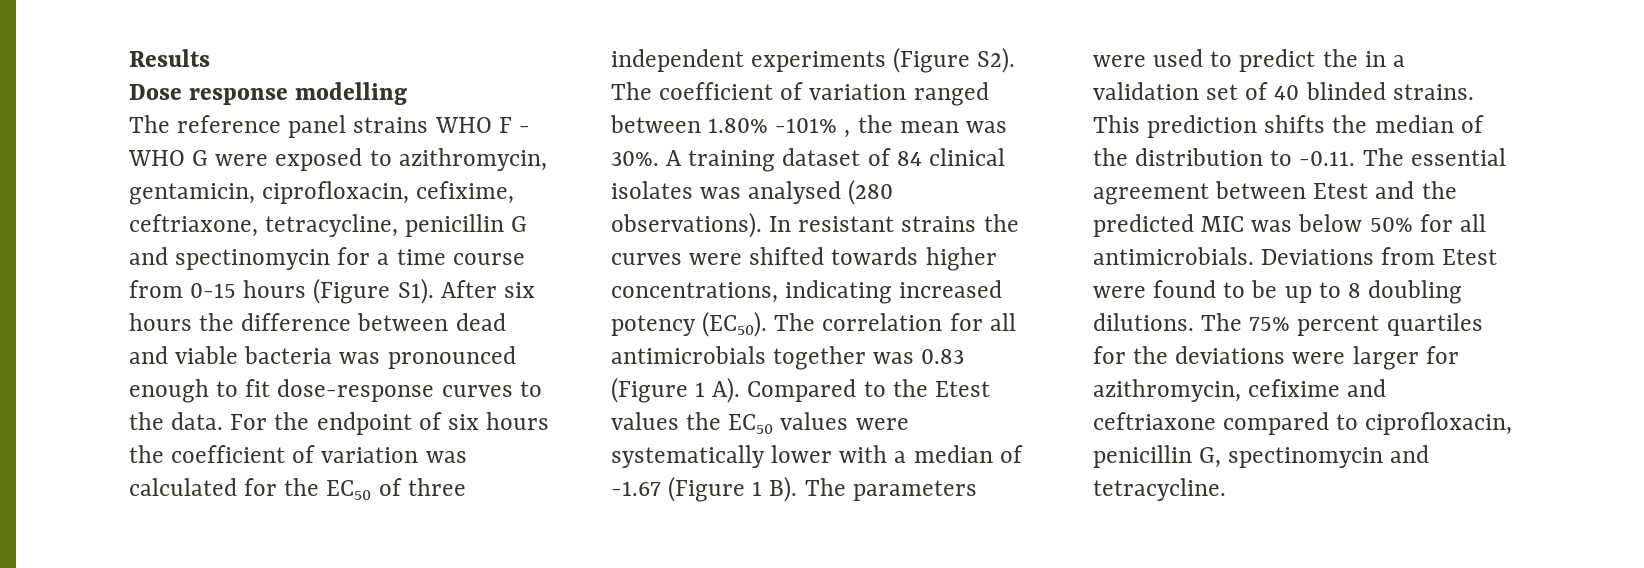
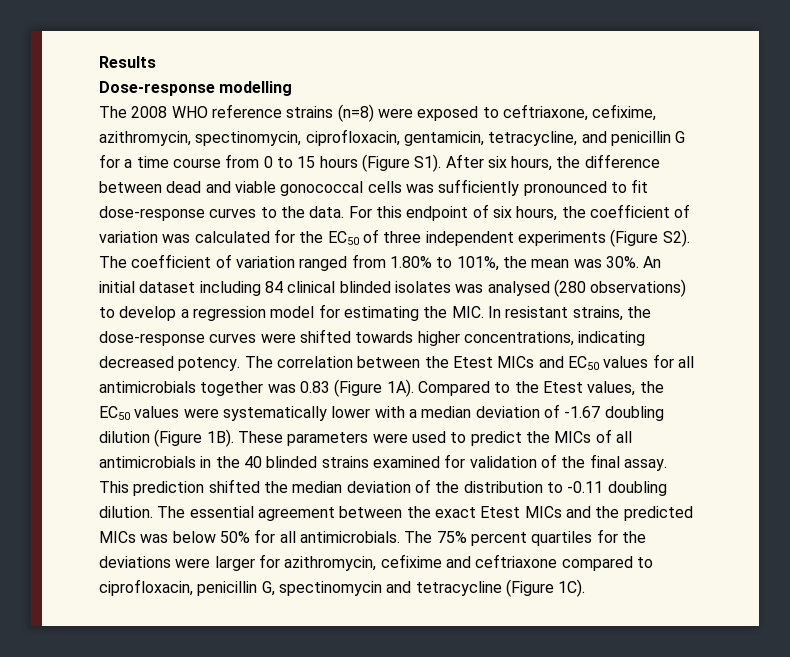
[129,84,289,105] Dose response -> [99,81,215,96] Dose-response
[177,115,530,138] [128,148,547,171] [129,181,515,205] [129,214,528,237] [129,247,331,270] reference panel strains WHO F - WHO G were exposed to azithromycin, gentamicin, ciprofloxacin, cefixime, ceftriaxone, tetracycline, penicillin G and spectinomycin -> [131,104,657,122] [99,129,686,146] 2008 WHO reference strains (n=8) were exposed to ceftriaxone, cefixime, azithromycin, spectinomycin, ciprofloxacin, gentamicin, tetracycline, and penicillin G
[190,283,237,298] 0-15 -> [263,156,316,168] 0 to 15
[129,313,192,331] hours -> [511,156,553,171] hours,
[244,346,516,369] [129,379,209,403] bacteria was pronounced enough -> [280,179,607,196] gonococcal cells was sufficiently pronounced
[274,412,310,430] the -> [375,206,402,218] this
[486,412,550,430] hours -> [516,206,558,221] hours,
[610,115,1007,138] [611,148,891,172] between 1.80% -101% , the mean was 30%. A training dataset of -> [351,254,662,271] [99,281,261,296] from 1.80% to 101%, the mean was 30%. An initial dataset including
(1005, 157) none -> [339,281,391,293] blinded
[611,212,1019,238] observations). In resistant strains the -> [590,279,687,297] [99,304,651,321] [99,331,205,346] observations) to develop a regression model for estimating the MIC. In resistant strains, the dose-response
[899,280,1003,298] [611,311,943,337] increased potency (EC50). The correlation -> [99,356,649,371] decreased potency. The correlation between the Etest MICs and EC50 values
[695,377,741,403] 1 A). -> [386,379,414,397] 1A).
[611,412,679,430] values -> [587,381,636,396] values,
(993, 454) none -> [475,406,540,418] deviation
[668,476,846,502] (Figure 1 B). The -> [604,406,664,421] [99,429,283,447] doubling dilution (Figure 1B). These
[1364,51,1405,67] [1093,82,1474,100] in a validation set of 40 blinded strains. -> [554,429,632,443] [99,454,667,471] MICs of all antimicrobials in the 40 blinded strains examined for validation of the final assay.
[1264,115,1326,133] shifts -> [208,479,260,493] shifted
(1454, 124) none -> [346,481,411,493] deviation
[1299,151,1356,166] -0.11. -> [567,481,667,496] [99,506,153,518] -0.11 doubling dilution.
[1313,183,1369,199] Etest -> [406,506,562,518] the exact Etest MICs
[1201,216,1245,232] MIC -> [99,531,136,543] MICs
[1261,247,1498,265] [1093,280,1463,304] [1093,313,1194,331] Deviations from Etest were found to be up to 8 doubling dilutions. -> (400, 537) none
[1093,478,1226,501] tetracycline. -> [415,579,586,597] tetracycline (Figure 1C).

